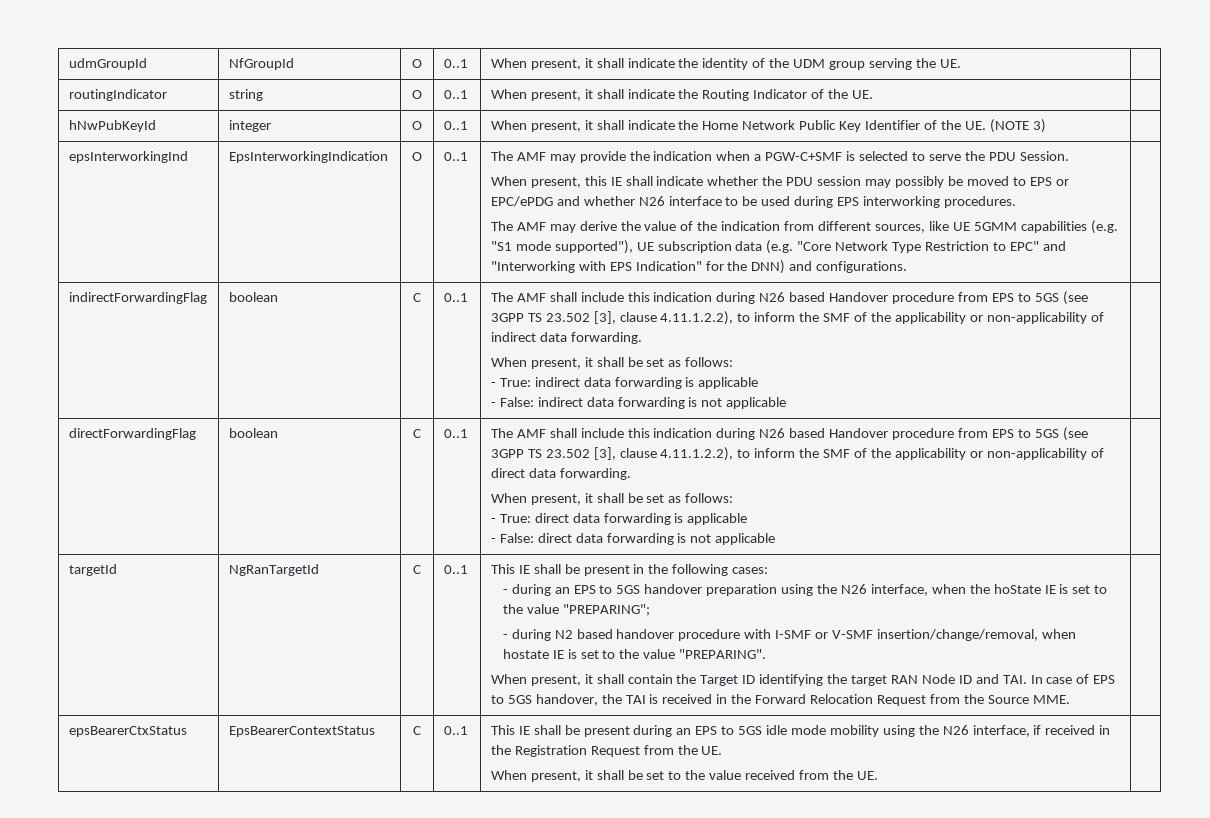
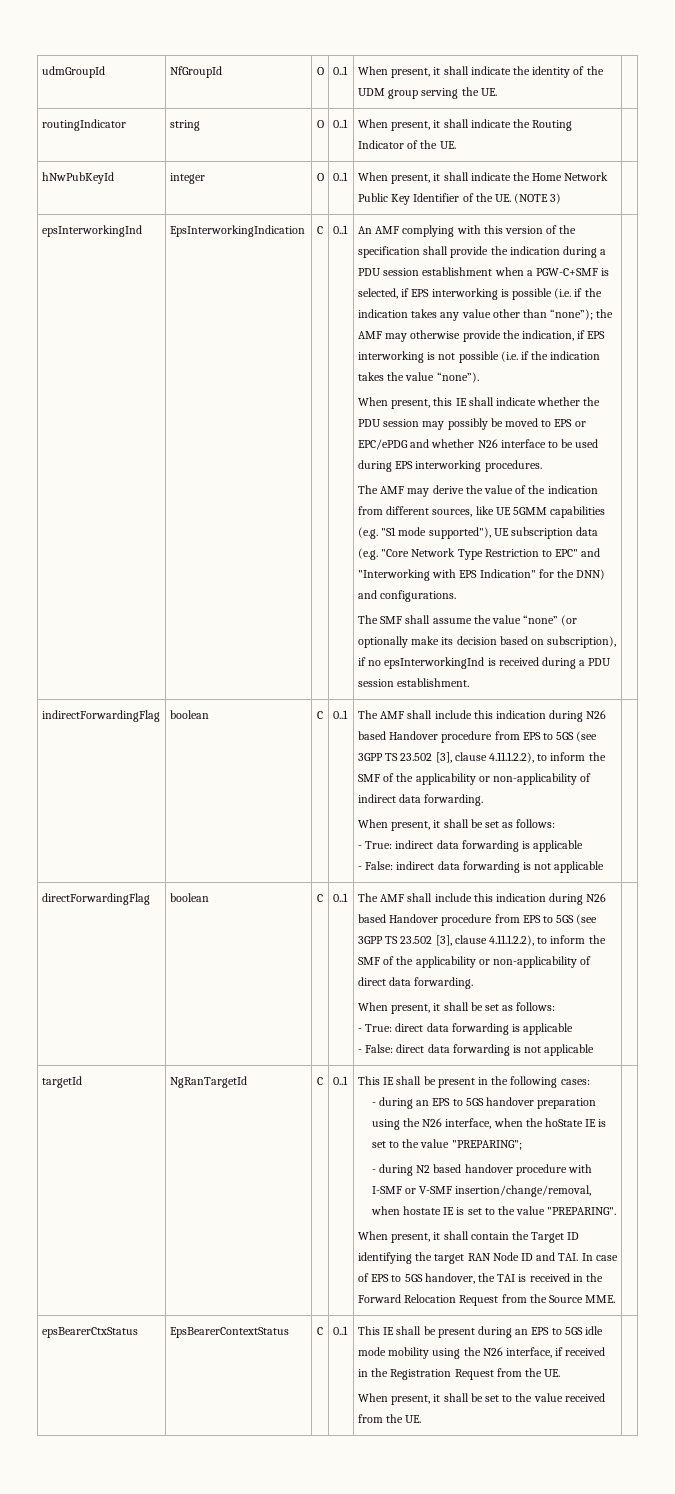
[412,152,422,161] [443,152,468,161] [490,151,1069,163] O | 0..1 | The AMF may provide the indication when a PGW-C+SMF is selected to serve the PDU Session. -> [317,226,323,234] [332,225,348,234] [357,225,577,237] [357,246,607,258] [357,267,610,276] [357,288,602,300] [357,309,614,321] [357,330,606,342] [357,351,601,363] [357,372,479,383] C | 0..1 | An AMF complying with this version of the specification shall provide the indication during a PDU session establishment when a PGW-C+SMF is selected, if EPS interworking is possible (i.e. if the indication takes any value other than “none”); the AMF may otherwise provide the indication, if EPS interworking is not possible (i.e. if the indication takes the value “none”).
(908, 267) none -> [357,615,578,626] [357,636,617,648] [357,657,612,669] [357,678,470,687] // The SMF shall assume the value “none” (or optionally make its decision based on subscription), if no epsInterworkingInd is received during a PDU session establishment.

